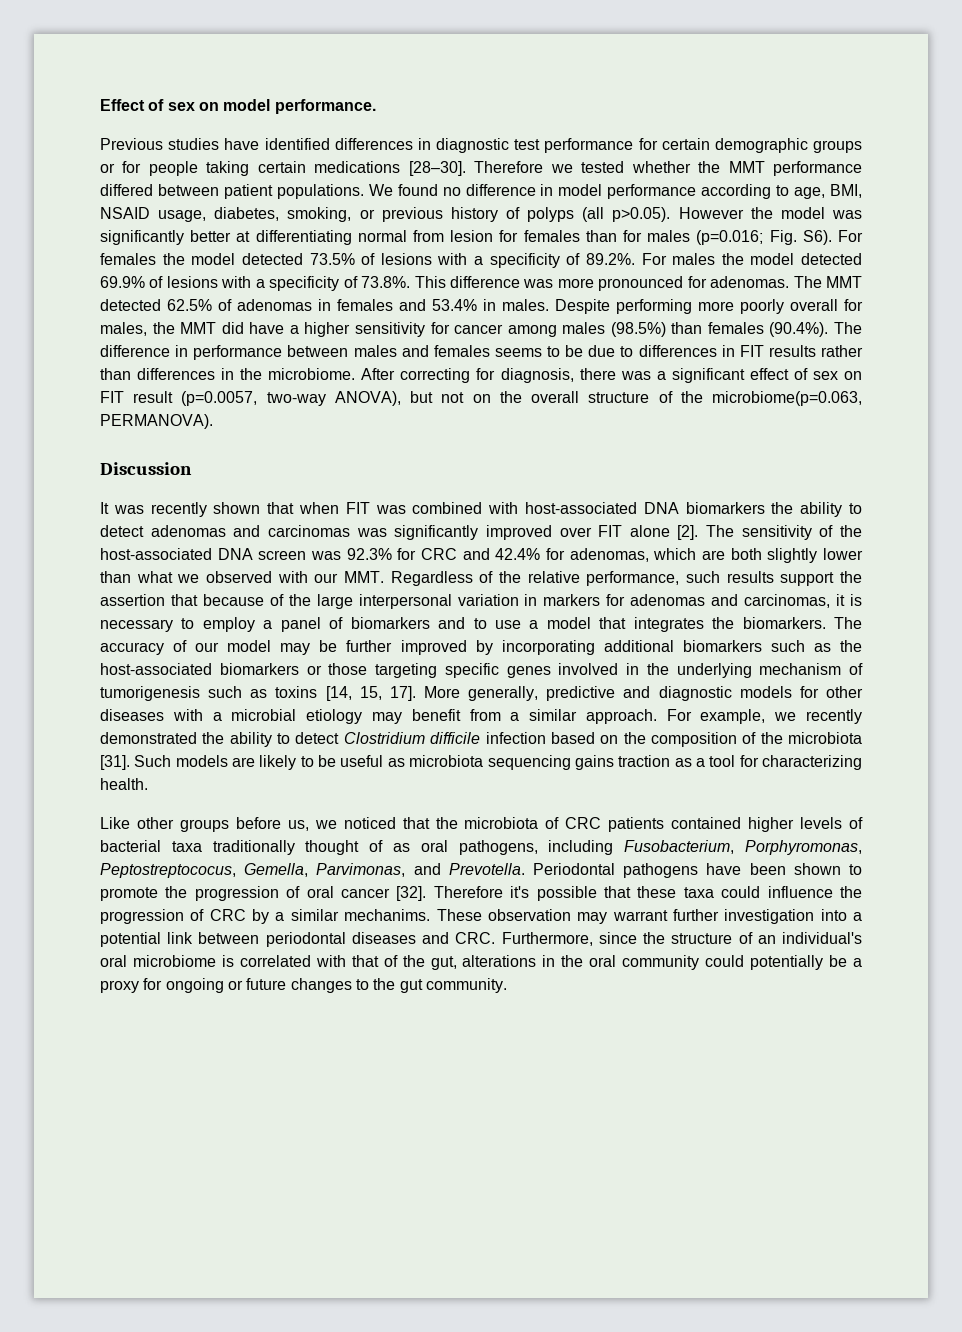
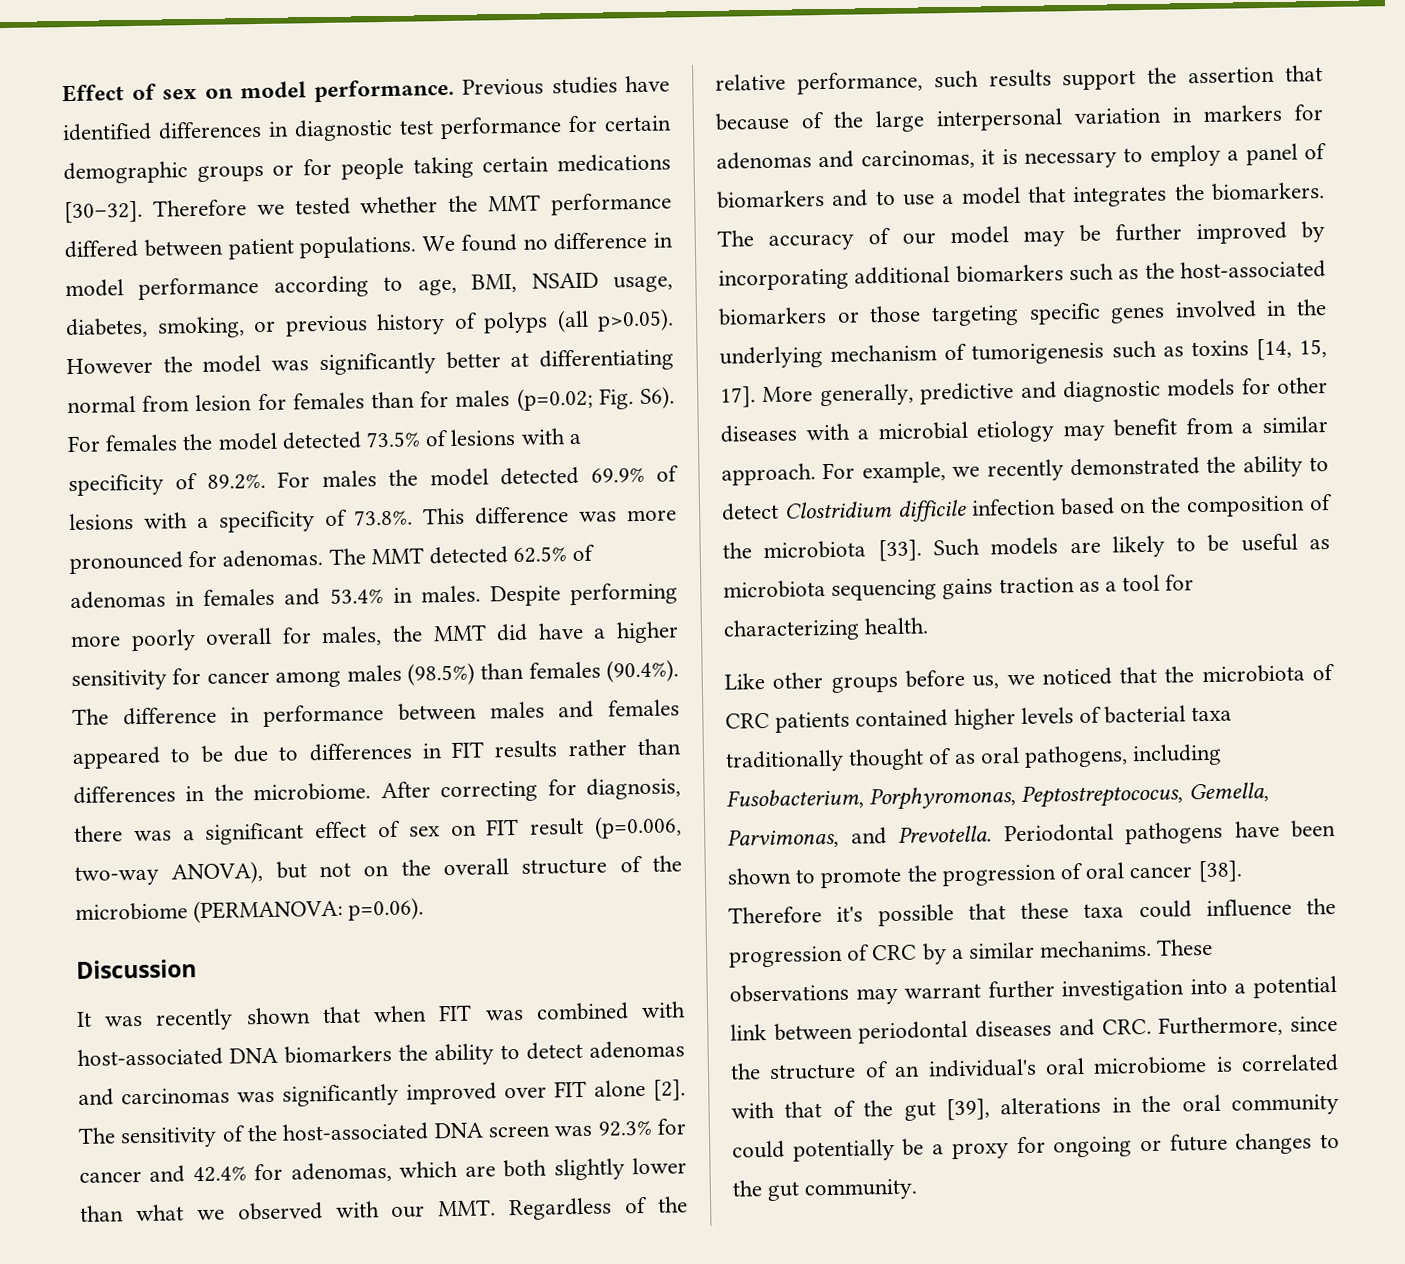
(376, 106) // -> (455, 90) none
[408,161,466,176] [28–30]. -> [64,200,143,224] [30–32].
[696,230,764,245] (p=0.016; -> [516,387,593,411] (p=0.02;
[494,348,542,357] seems -> [72,746,161,770] appeared
[181,391,258,406] (p=0.0057, -> [594,815,683,839] (p=0.006,
[712,391,863,406] [100,414,213,429] microbiome(p=0.063, PERMANOVA). -> [75,897,425,924] microbiome (PERMANOVA: p=0.06).
[421,548,457,560] CRC -> [79,1170,142,1183] cancer
[100,755,130,770] [31]. -> [877,539,922,562] [33].
[396,886,427,901] [32]. -> [1197,860,1243,883] [38].
[487,909,571,921] observation -> [729,983,849,1003] observations
[430,956,457,970] gut, -> [903,1098,990,1121] gut [39],

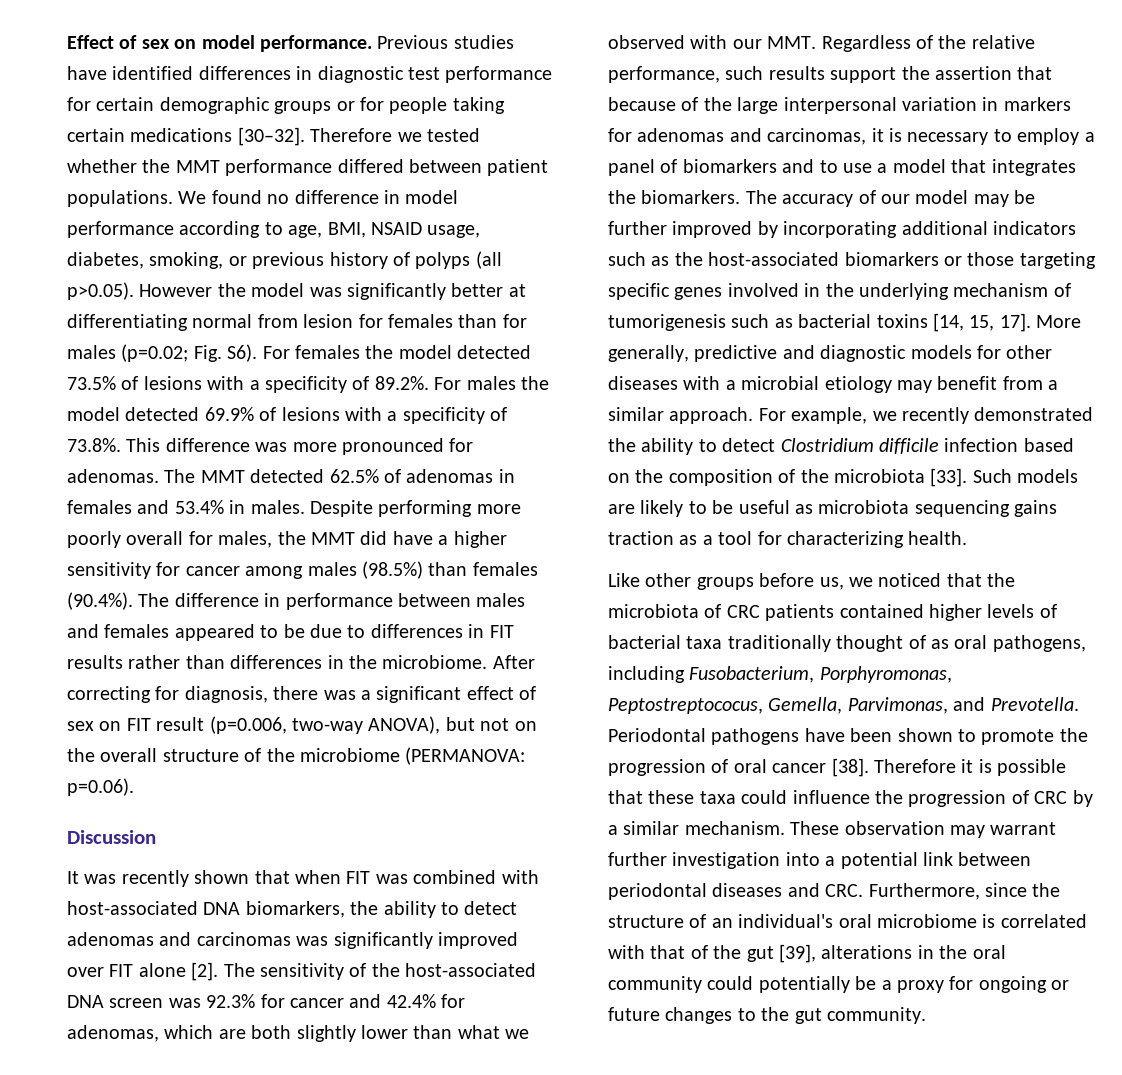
[284,1044,392,1064] biomarkers -> [245,901,345,918] biomarkers,
[955,264,1064,283] biomarkers -> [993,221,1076,235] indicators
(1184, 351) none -> [798,314,872,328] bacterial
[836,906,864,922] it's -> [961,759,992,773] it is
[1039,938,1214,958] [729,983,849,1003] mechanims. These observations -> [684,821,945,835] mechanism. These observation

